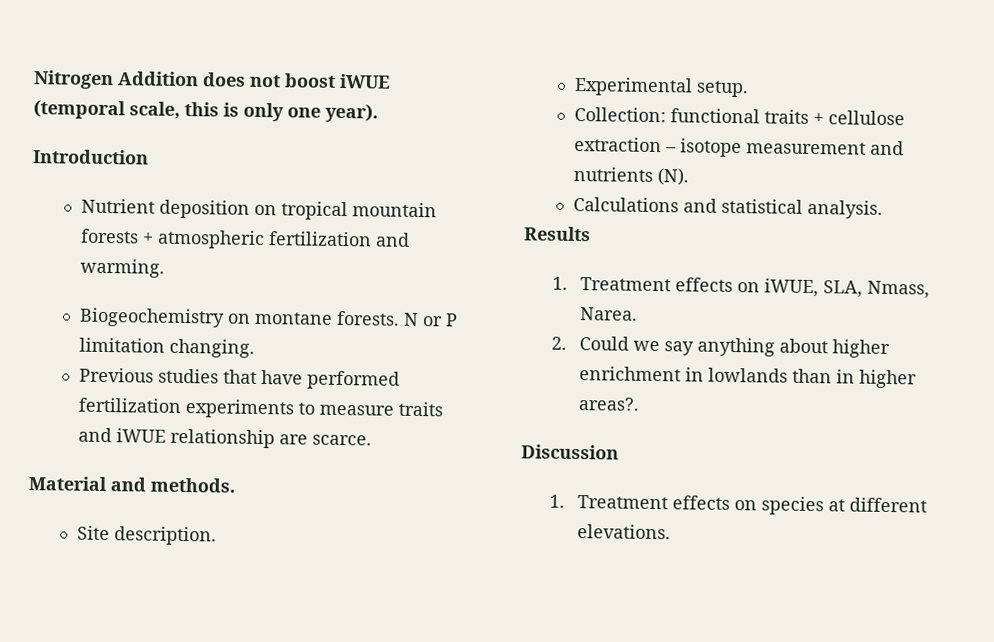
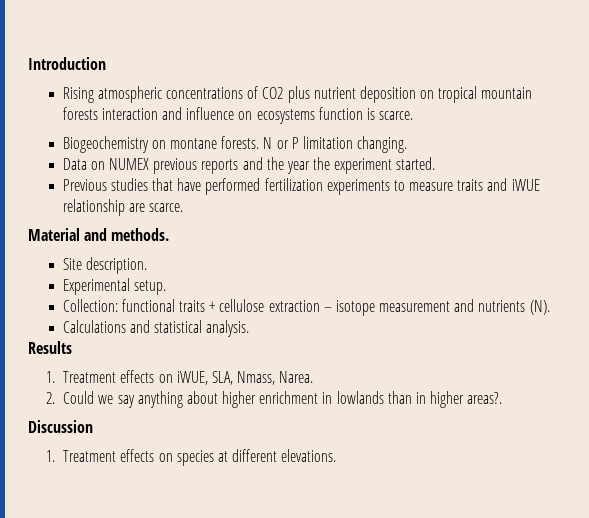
[33,70,391,90] [33,100,378,123] [32,149,149,165] [80,198,155,214] Nitrogen Addition does not boost iWUE (temporal scale, this is only one year). // Introduction // Nutrient -> [28,57,106,70] [62,86,356,103] Introduction // Rising atmospheric concentrations of CO2 plus nutrient
[141,229,410,250] [79,258,165,278] + atmospheric fertilization and warming. -> [101,107,414,124] interaction and influence on ecosystems function is scarce.
(255, 348) none -> [62,157,436,174] // Data on NUMEX previous reports and the year the experiment started.

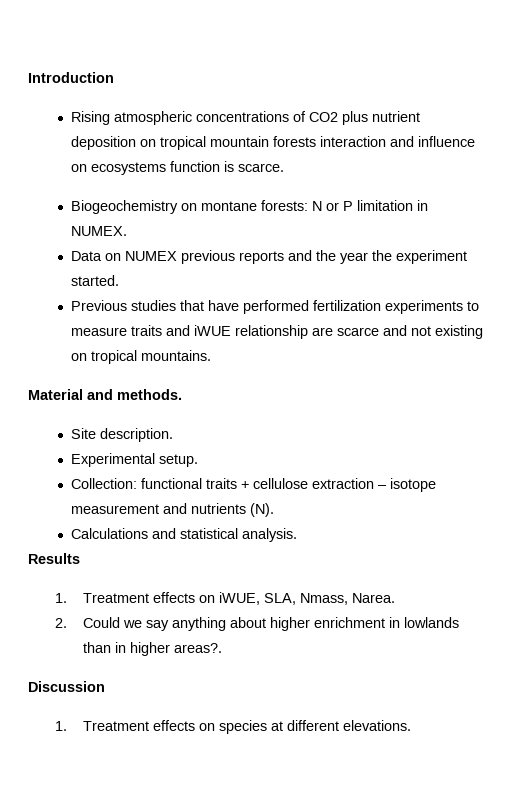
[221,136,260,149] forests. -> [261,200,309,211] forests:
[357,136,408,153] changing. -> [417,200,429,211] [71,226,128,236] in NUMEX.
[148,203,183,212] scarce. -> [337,325,484,339] [71,350,212,364] scarce and not existing on tropical mountains.

